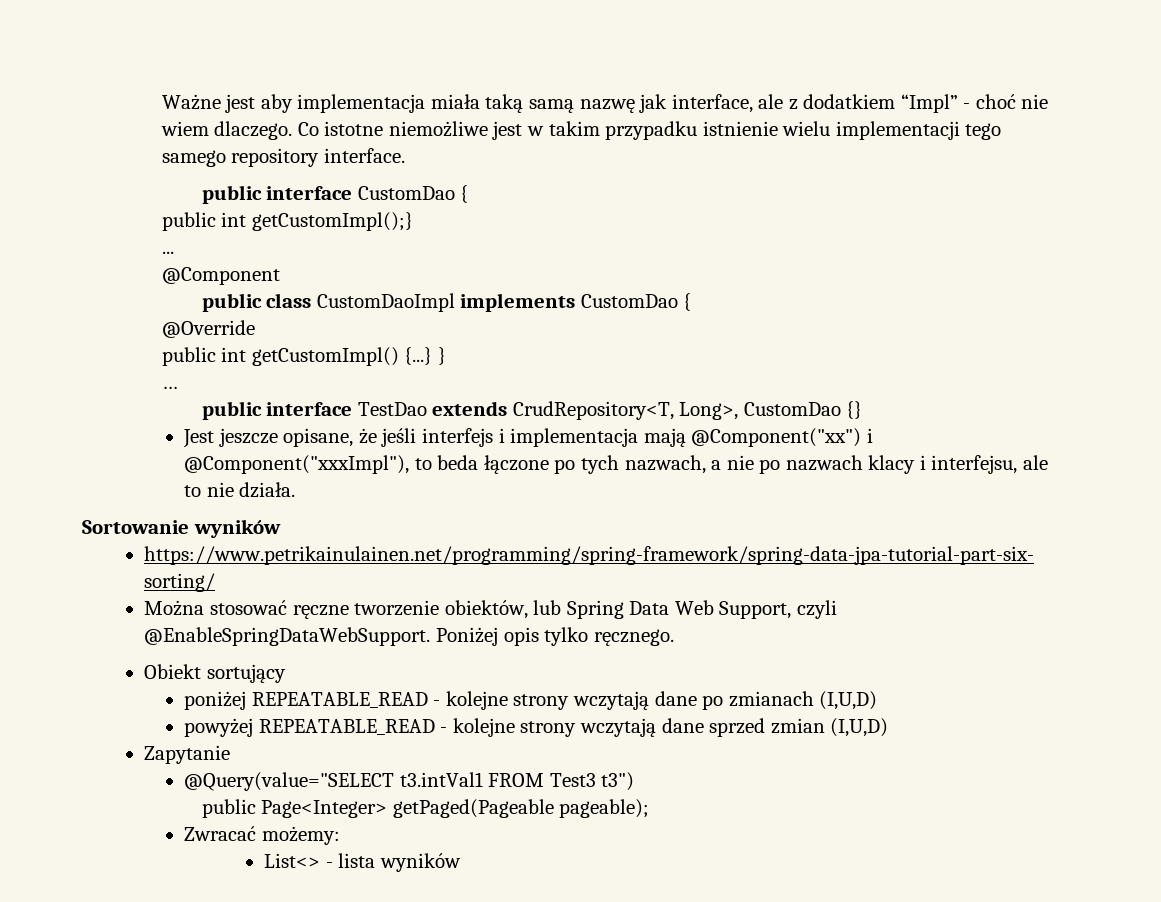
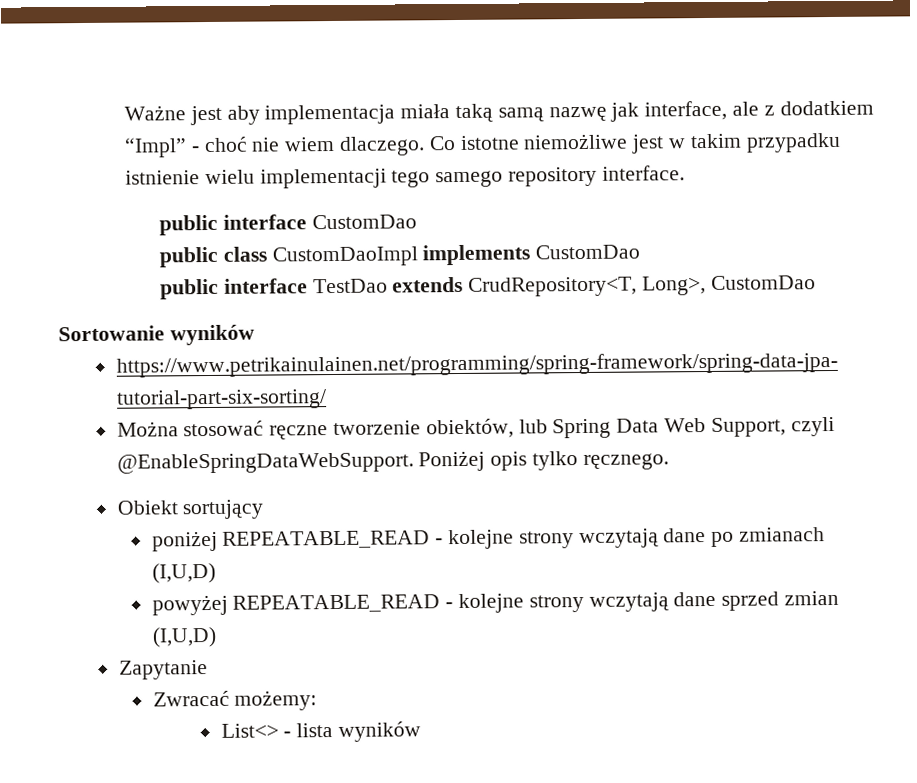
[460,185,469,203] [161,212,413,231] [161,251,174,254] [161,267,280,285] { // public int getCustomImpl();} // ... // @Component -> (417, 222) none
[683,293,692,311] [161,320,255,338] [161,347,446,366] [161,386,178,389] { // @Override // public int getCustomImpl() {...} } // … -> (641, 252) none
[846,401,863,419] [183,428,873,448] [184,455,1048,474] [184,482,296,498] {} // Jest jeszcze opisane, że jeśli interfejs i implementacja mają @Component("xx") i @Component("xxxImpl"), to beda łączone po tych nazwach, a nie po nazwach klacy i interfejsu, ale to nie działa. -> (816, 282) none
[184,772,635,791] [201,799,650,818] // @Query(value="SELECT t3.intVal1 FROM Test3 t3") // public Page<Integer> getPaged(Pageable pageable); -> (208, 670) none

